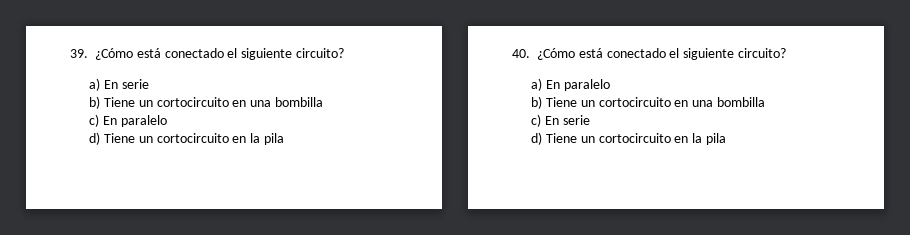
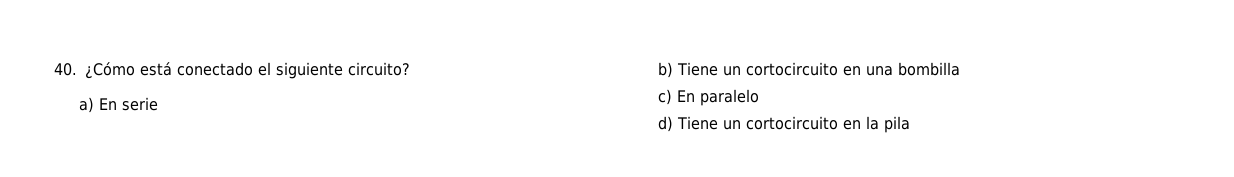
[70,49,88,58] 39. -> [54,63,77,76] 40.
[512,48,786,60] [531,78,610,91] [531,96,765,109] [531,114,590,127] [531,132,726,145] // 40. ¿Cómo está conectado el siguiente circuito? // a) En paralelo // b) Tiene un cortocircuito en una bombilla // c) En serie // d) Tiene un cortocircuito en la pila -> (910, 124) none

